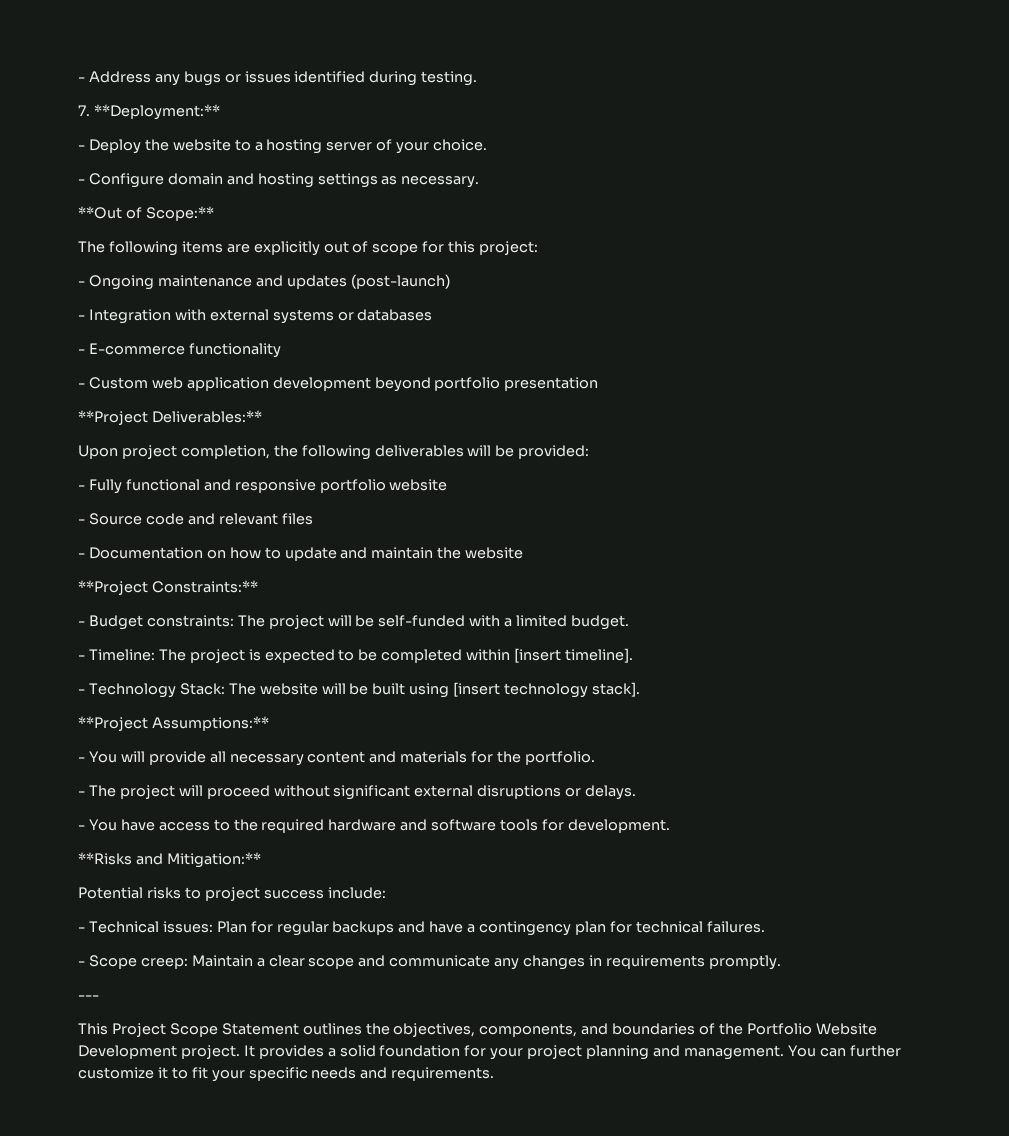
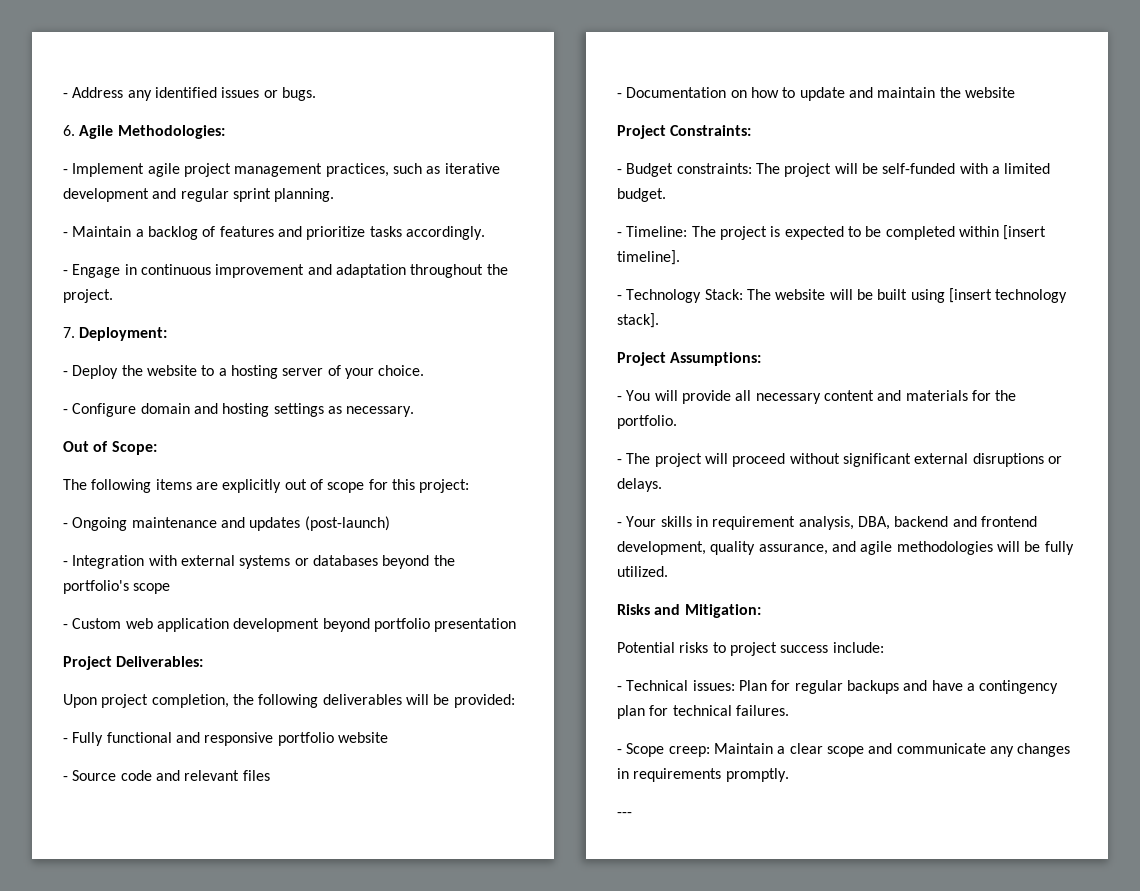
[183,71,478,86] bugs or issues identified during testing. -> [154,87,316,101] [63,125,225,139] [63,163,500,177] [63,188,335,202] [63,226,485,240] [63,264,508,278] [63,289,113,303] identified issues or bugs. // 6. Agile Methodologies: // - Implement agile project management practices, such as iterative development and regular sprint planning. // - Maintain a backlog of features and prioritize tasks accordingly. // - Engage in continuous improvement and adaptation throughout the project.
[93,104,220,120] **Deployment:** -> [79,327,168,341] Deployment:
[78,206,214,221] **Out of Scope:** -> [63,441,157,455] Out of Scope:
[78,343,281,358] // - E-commerce functionality -> [382,555,455,569] [63,580,171,594] beyond the portfolio's scope
[78,410,262,425] **Project Deliverables:** -> [63,656,204,670] Project Deliverables:
[78,580,258,595] **Project Constraints:** -> [617,125,752,139] Project Constraints:
[78,716,269,731] **Project Assumptions:** -> [617,352,762,366] Project Assumptions:
[88,819,670,833] [78,852,261,868] You have access to the required hardware and software tools for development. // **Risks and Mitigation:** -> [626,516,1037,530] [617,541,1074,555] [617,566,668,577] [617,604,761,618] Your skills in requirement analysis, DBA, backend and frontend development, quality assurance, and agile methodologies will be fully utilized. // Risks and Mitigation:
[78,1023,877,1037] [78,1045,901,1060] [78,1067,495,1082] // This Project Scope Statement outlines the objectives, components, and boundaries of the Portfolio Website Development project. It provides a solid foundation for your project planning and management. You can further customize it to fit your specific needs and requirements. -> (632, 814) none

